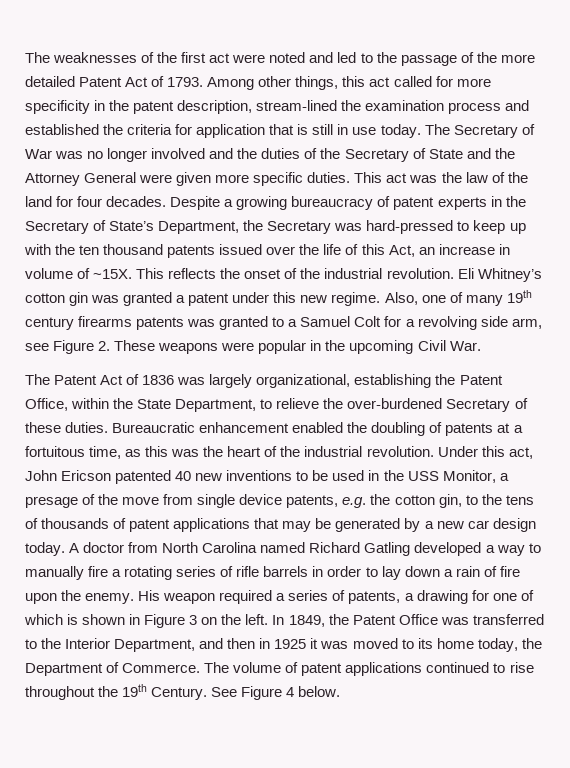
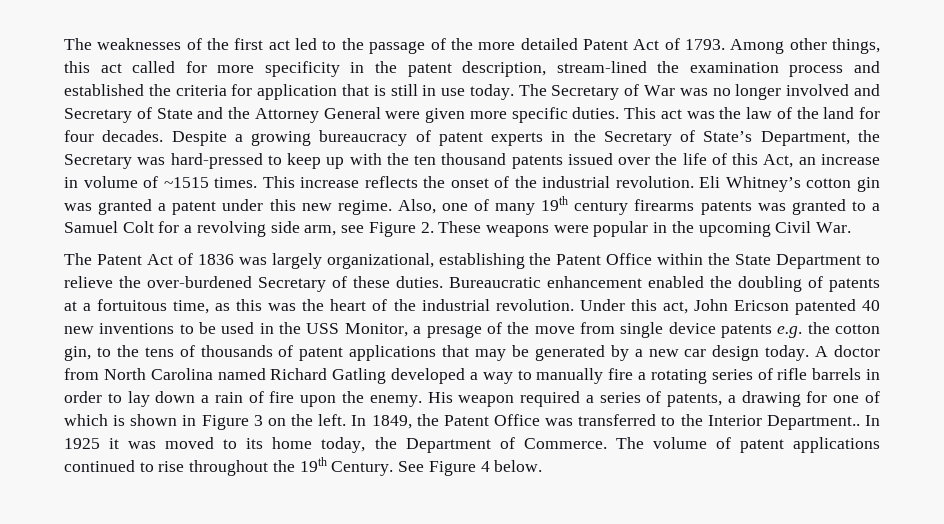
[232,52,334,63] were noted and -> (290, 45) none
[237,148,341,159] the duties of the -> (880, 90) none
[93,268,165,279] ~15X. This -> [163,176,360,188] ~1515 times. This increase
[25,398,68,411] Office, -> [606,253,653,265] Office
[175,399,257,412] Department, -> [776,254,862,269] Department
[286,495,339,508] patents, -> [720,324,772,338] patents
[114,638,271,652] Department, and then in -> [766,415,880,430] Department.. In

